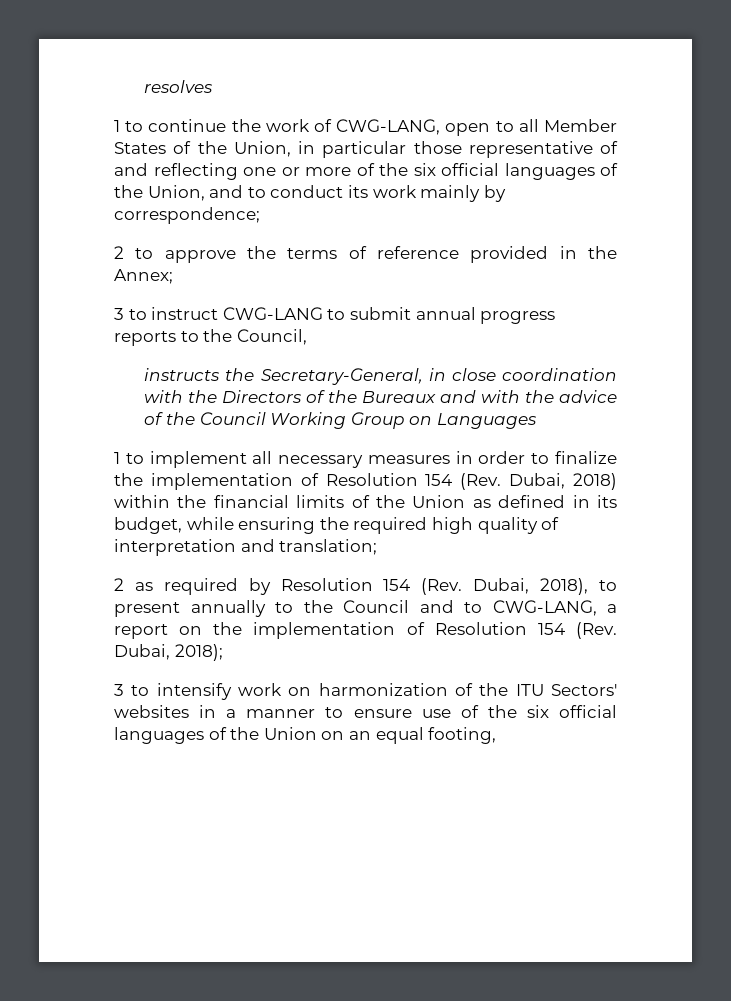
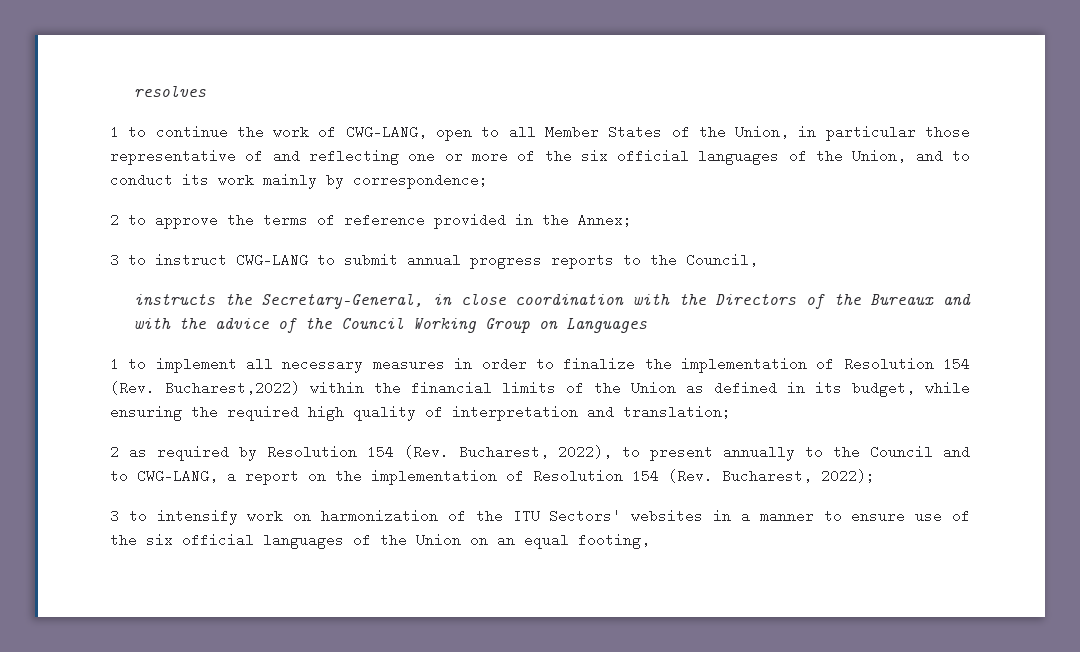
[509,473,617,490] Dubai, 2018) -> [165,381,300,395] Bucharest,2022)
[473,578,589,595] Dubai, 2018), -> [458,445,613,459] Bucharest, 2022),
[114,644,223,661] Dubai, 2018); -> [722,469,875,483] Bucharest, 2022);

